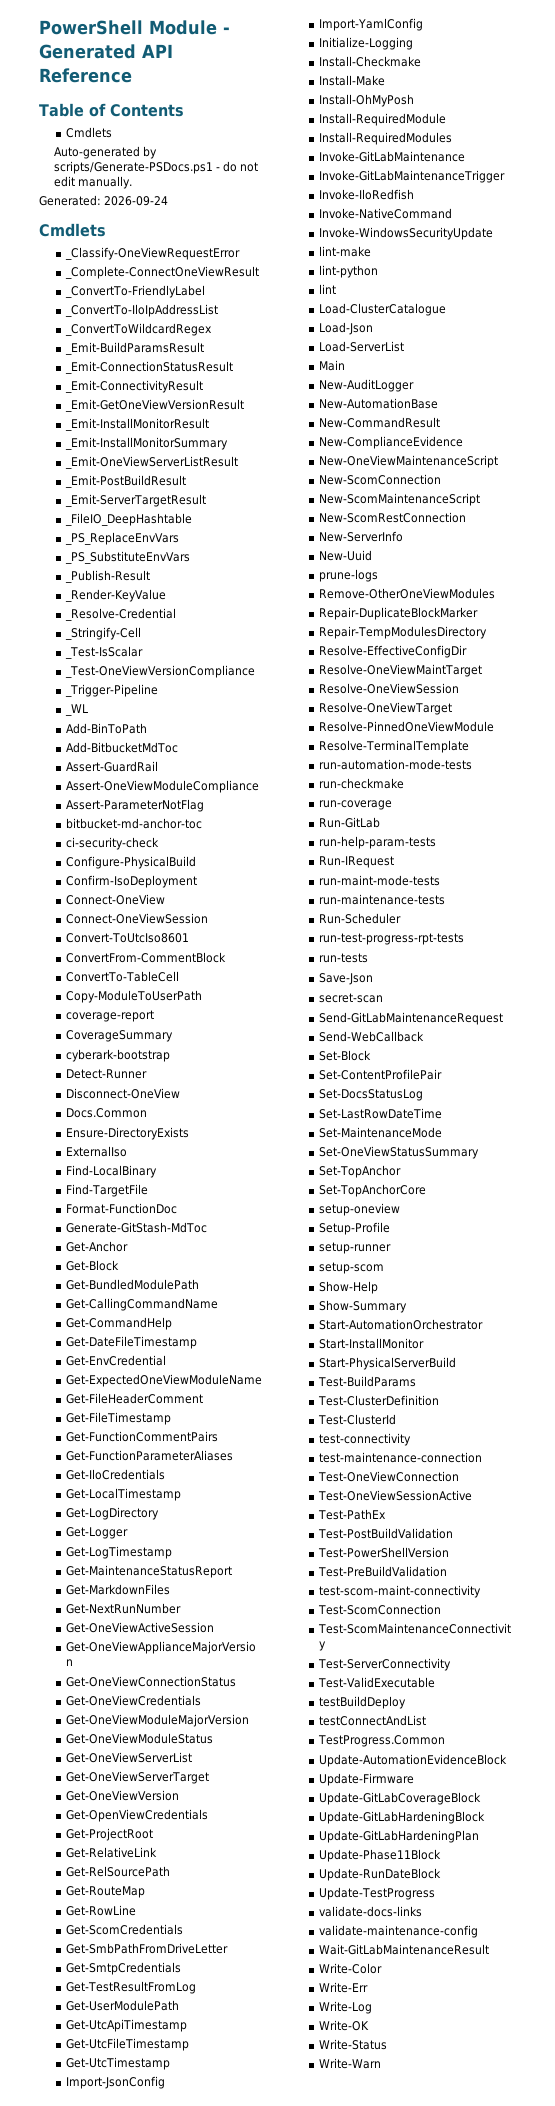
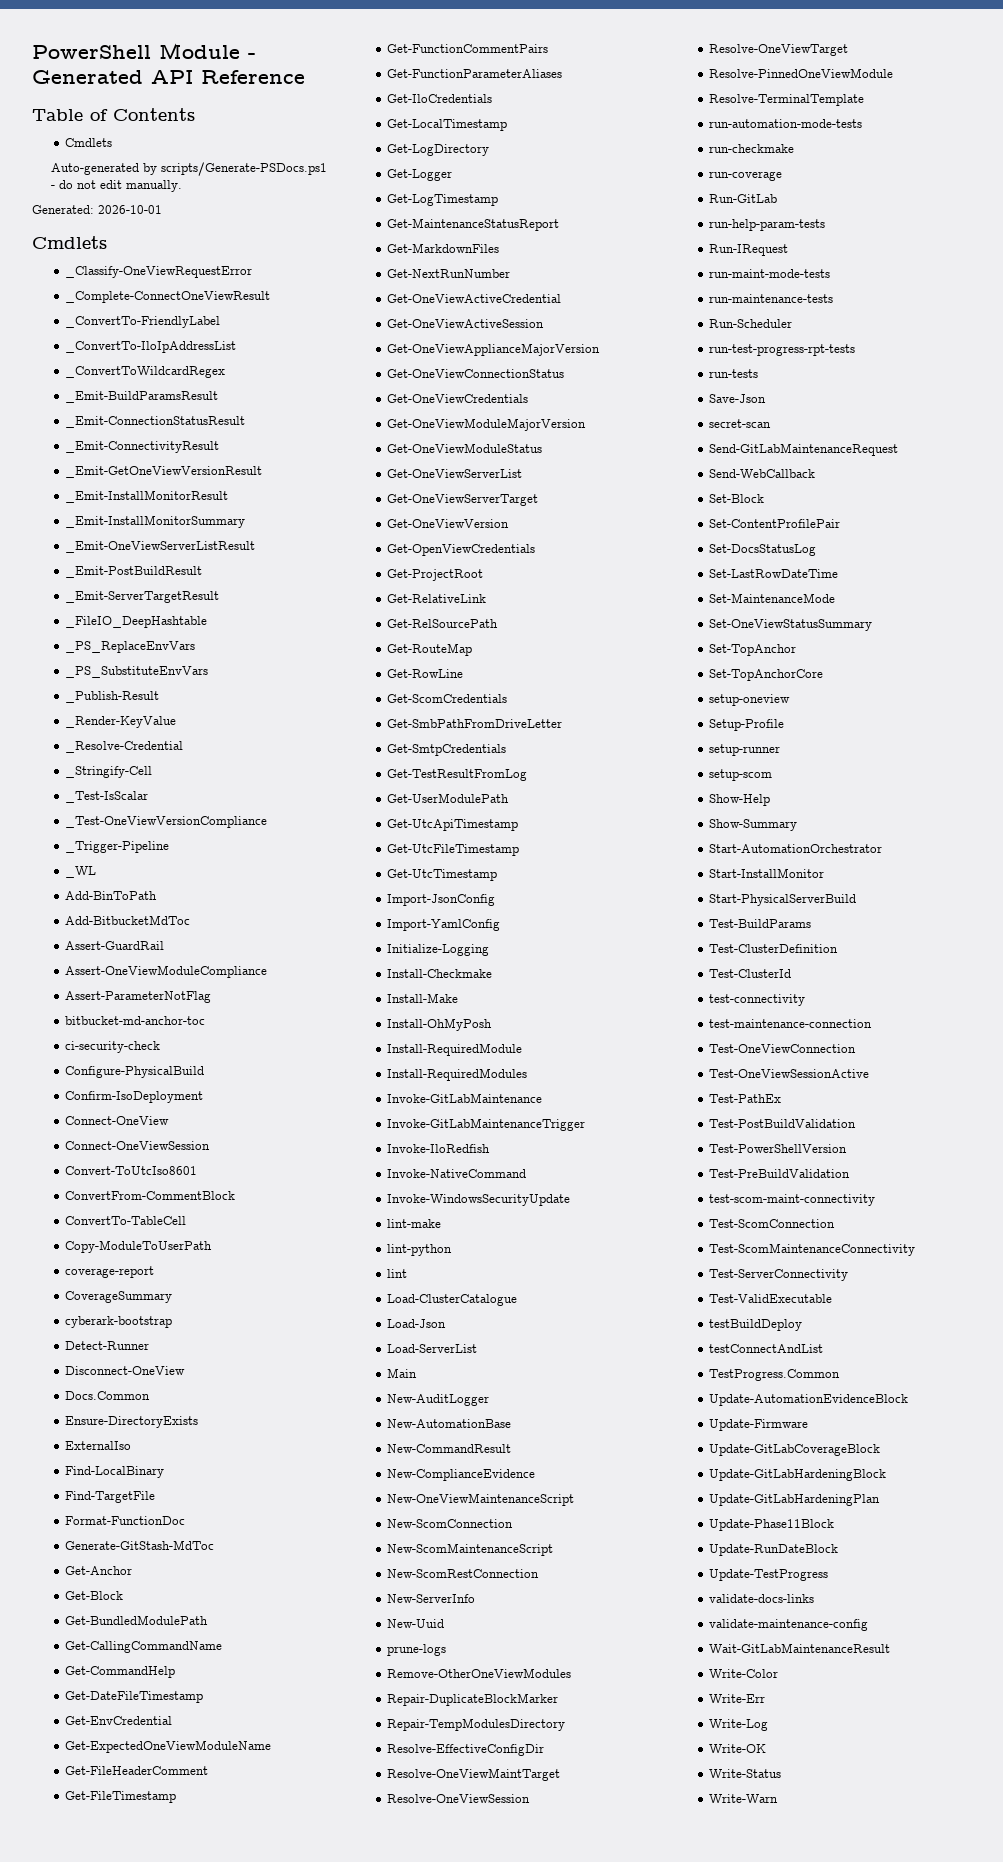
[104,196,169,206] 2026-09-24 -> [98,205,162,214] 2026-10-01
(182, 1608) none -> [387,294,562,303] // Get-OneViewActiveCredential

